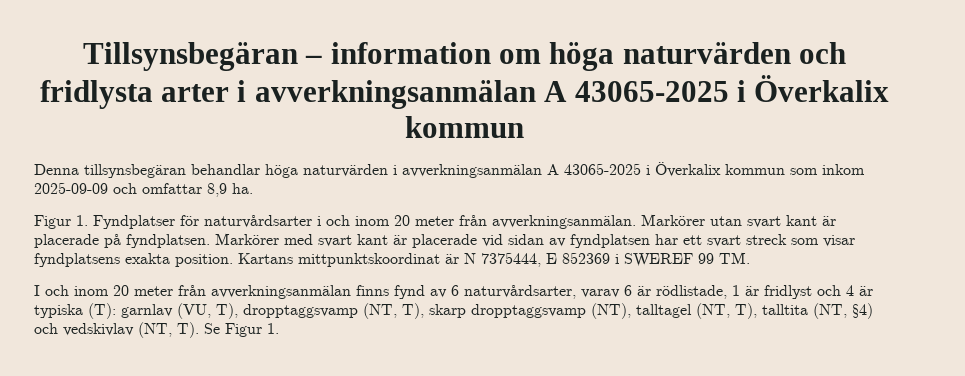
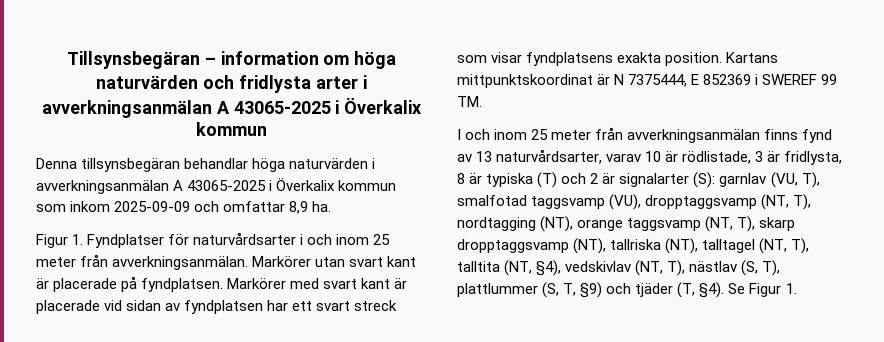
[394,215,410,226] 20 -> [373,234,391,245] 25
[113,285,129,296] 20 -> [531,129,549,140] 25
[451,285,459,296] 6 -> [476,151,493,162] 13
[624,285,632,296] 6 -> [645,151,662,162] 10
[732,285,873,299] [34,303,358,319] 1 är fridlyst och 4 är typiska (T): garnlav (VU, T), dropptaggsvamp -> [755,151,843,165] [457,172,820,188] [457,194,812,210] [457,216,702,232] 3 är fridlysta, 8 är typiska (T) och 2 är signalarter (S): garnlav (VU, T), smalfotad taggsvamp (VU), dropptaggsvamp (NT, T), nordtagging (NT), orange taggsvamp
(631, 311) none -> [610,238,699,254] tallriska (NT),
[852,303,873,319] [34,322,199,338] §4) och vedskivlav (NT, T). -> [536,260,781,276] [457,282,725,298] §4), vedskivlav (NT, T), nästlav (S, T), plattlummer (S, T, §9) och tjäder (T, §4).

